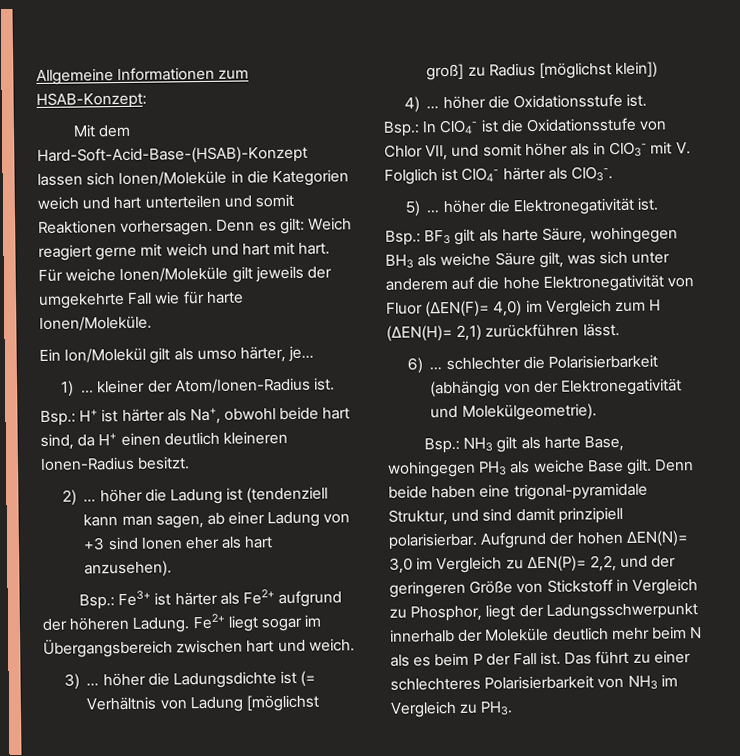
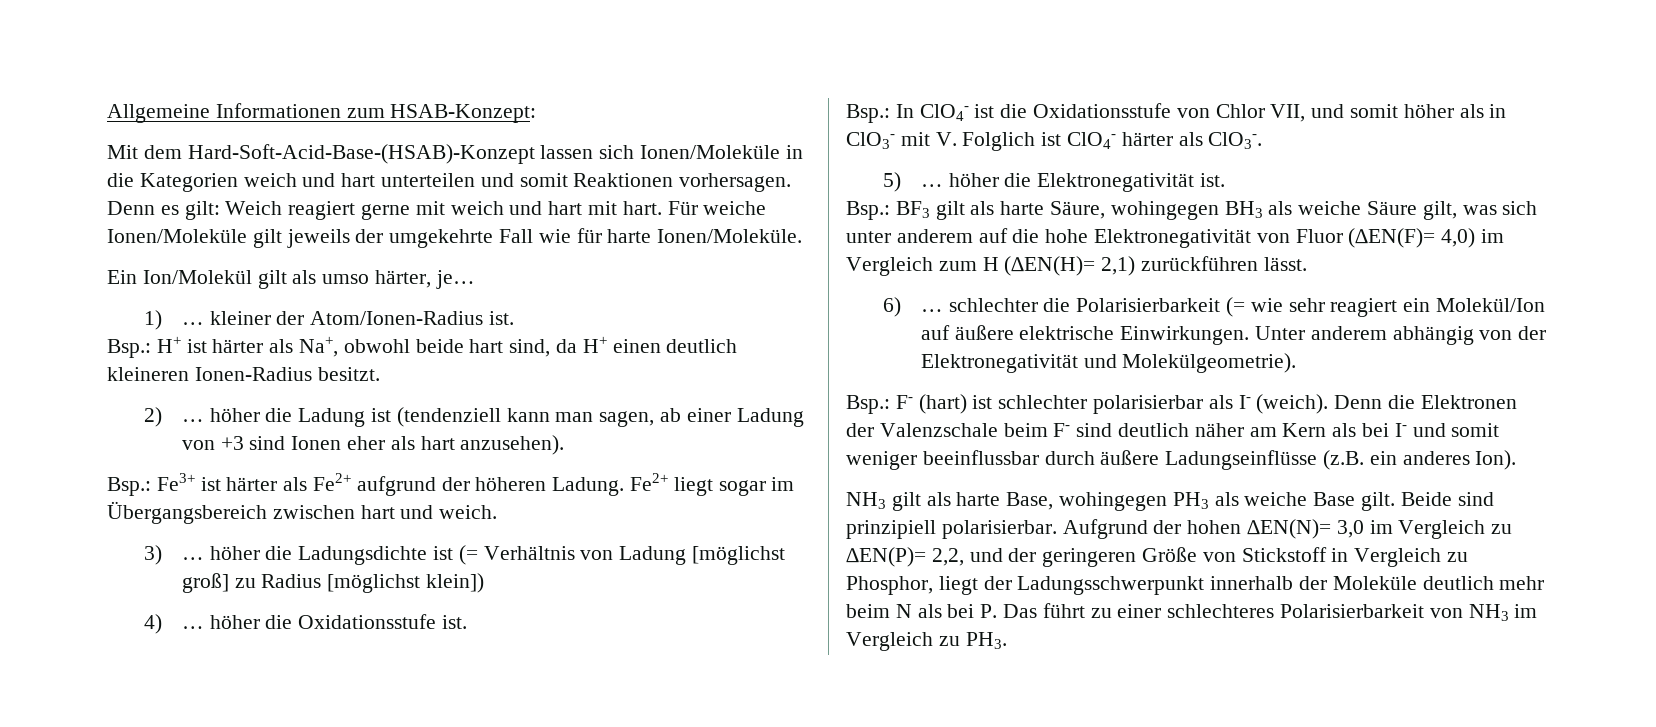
[430,380,501,398] (abhängig -> [1225,297,1546,317] [920,325,1474,345] (= wie sehr reagiert ein Molekül/Ion auf äußere elektrische Einwirkungen. Unter anderem abhängig
(460, 445) none -> [895,394,1517,414] [846,423,1500,437] [846,450,1517,470] F- (hart) ist schlechter polarisierbar als I- (weich). Denn die Elektronen der Valenzschale beim F- sind deutlich näher am Kern als bei I- und somit weniger beeinflussbar durch äußere Ladungseinflüsse (z.B. ein anderes Ion). //
[655,459,695,472] [388,482,648,501] [388,507,555,526] Denn beide haben eine trigonal-pyramidale Struktur, und sind damit -> [1400,492,1494,506] Beide sind
[413,651,562,667] es beim P der Fall ist. -> [947,604,998,618] bei P.

